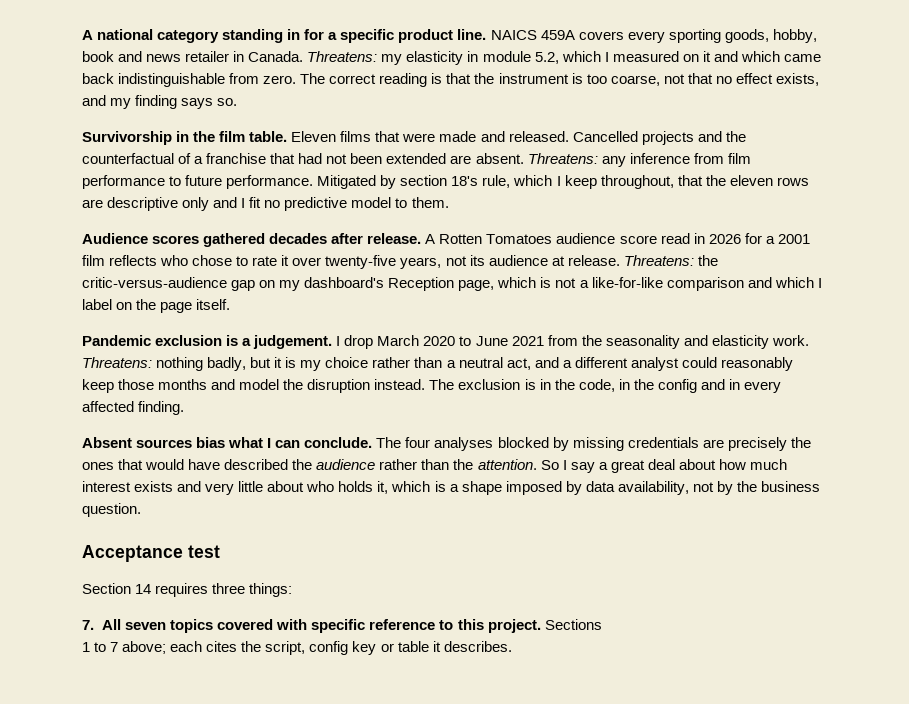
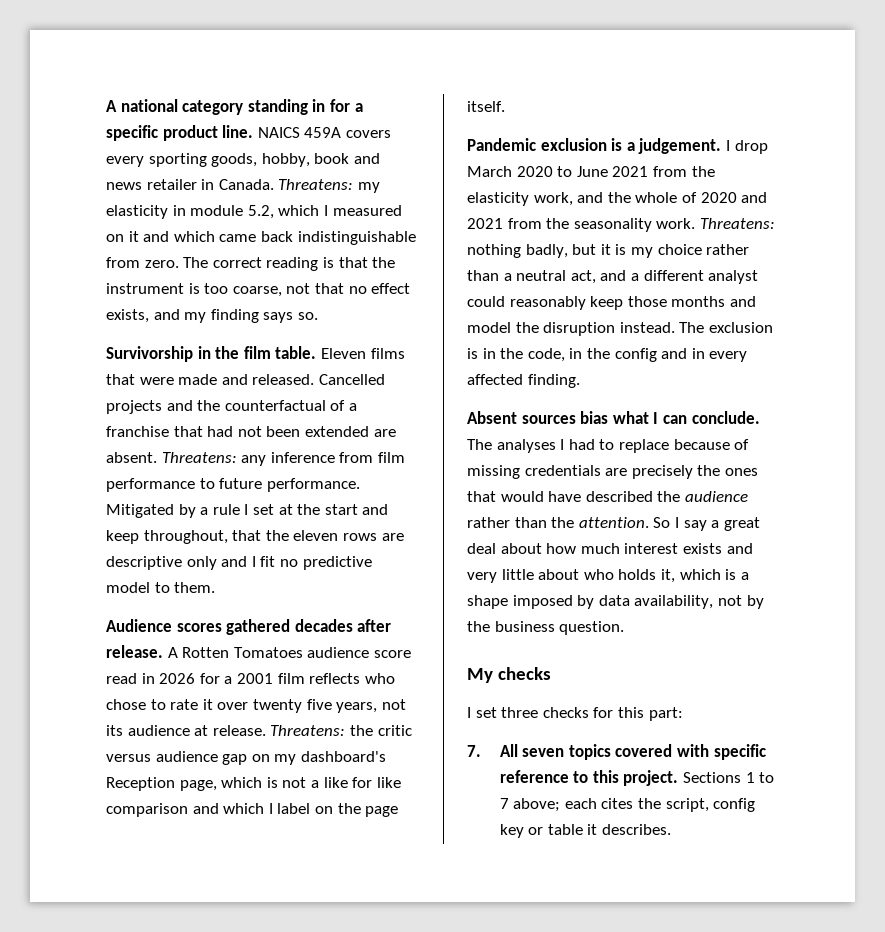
[400,175,561,188] section 18's rule, which I -> [200,504,389,515] a rule I set at the start and
[325,255,397,269] twenty-five -> [252,699,332,713] twenty five
[82,277,227,288] critic-versus-audience -> [377,725,412,736] [106,751,218,762] critic versus audience
[591,277,663,288] like-for-like -> [323,777,401,788] like for like
[605,335,769,349] seasonality and elasticity -> [467,192,768,206] [467,218,652,232] elasticity work, and the whole of 2020 and 2021 from the seasonality
[405,437,569,451] four analyses blocked by -> [496,439,750,453] analyses I had to replace because of
[82,545,220,562] [82,583,293,597] Acceptance test // Section 14 requires three things: -> [467,667,552,683] [467,707,683,721] My checks // I set three checks for this part:
(602, 624) // -> (741, 777) none

